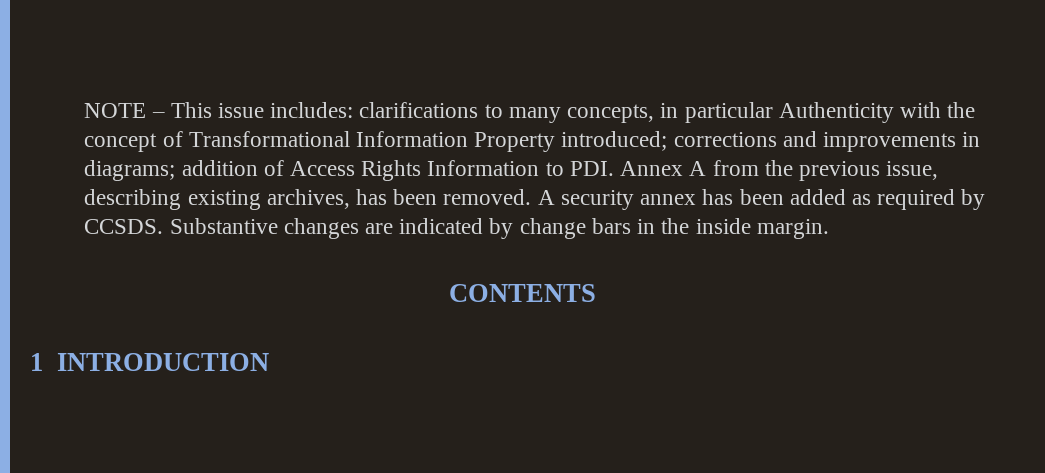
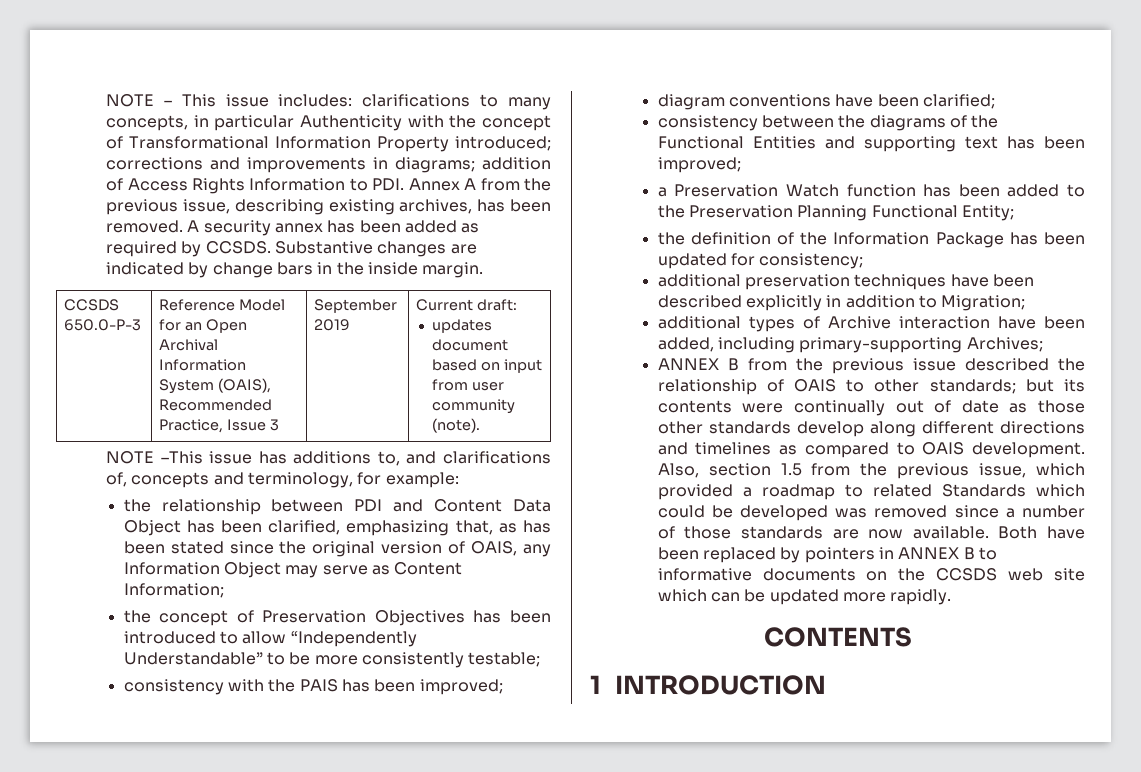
(829, 229) none -> [64,299,120,311] [64,319,142,331] [159,299,286,311] [159,319,248,333] [159,339,219,351] [159,359,247,371] [159,378,272,394] [159,399,273,411] [159,419,280,433] [314,299,398,313] [314,319,351,331] [416,299,518,311] [432,319,493,333] [432,339,509,351] [432,359,543,373] [432,379,505,391] [432,399,516,414] [432,418,481,433] [106,451,551,466] [106,472,459,488] [123,499,551,515] [123,520,551,536] [123,541,551,557] [123,562,463,578] [123,583,224,598] [123,610,552,626] [123,631,417,647] [123,652,541,668] [123,679,503,695] [657,94,995,110] [657,115,999,131] [657,136,1085,152] [657,157,741,173] [657,184,1085,197] [657,205,1014,221] [657,232,1085,248] [657,253,864,269] [657,274,1034,290] [657,295,1026,311] [657,316,1086,332] [657,337,1043,353] [657,358,1085,374] [657,379,1085,395] [657,400,1085,416] [657,421,1085,437] [657,442,1085,458] [657,463,1085,479] [657,484,1086,500] [657,505,1085,521] [657,526,1085,539] [657,547,997,563] [657,568,1085,581] [657,589,952,605] // CCSDS 650.0-P-3 | Reference Model for an Open Archival Information System (OAIS), Recommended Practice, Issue 3 | September 2019 | Current draft: // updates document based on input from user community (note). // NOTE –This issue has additions to, and clarifications of, concepts and terminology, for example: // the relationship between PDI and Content Data Object has been clarified, emphasizing that, as has been stated since the original version of OAIS, any Information Object may serve as Content Information; // the concept of Preservation Objectives has been introduced to allow “Independently Understandable” to be more consistently testable; // consistency with the PAIS has been improved; // diagram conventions have been clarified; // consistency between the diagrams of the Functional Entities and supporting text has been improved; // a Preservation Watch function has been added to the Preservation Planning Functional Entity; // the definition of the Information Package has been updated for consistency; // additional preservation techniques have been described explicitly in addition to Migration; // additional types of Archive interaction have been added, including primary-supporting Archives; // ANNEX B from the previous issue described the relationship of OAIS to other standards; but its contents were continually out of date as those other standards develop along different directions and timelines as compared to OAIS development. Also, section 1.5 from the previous issue, which provided a roadmap to related Standards which could be developed was removed since a number of those standards are now available. Both have been replaced by pointers in ANNEX B to informative documents on the CCSDS web site which can be updated more rapidly.

